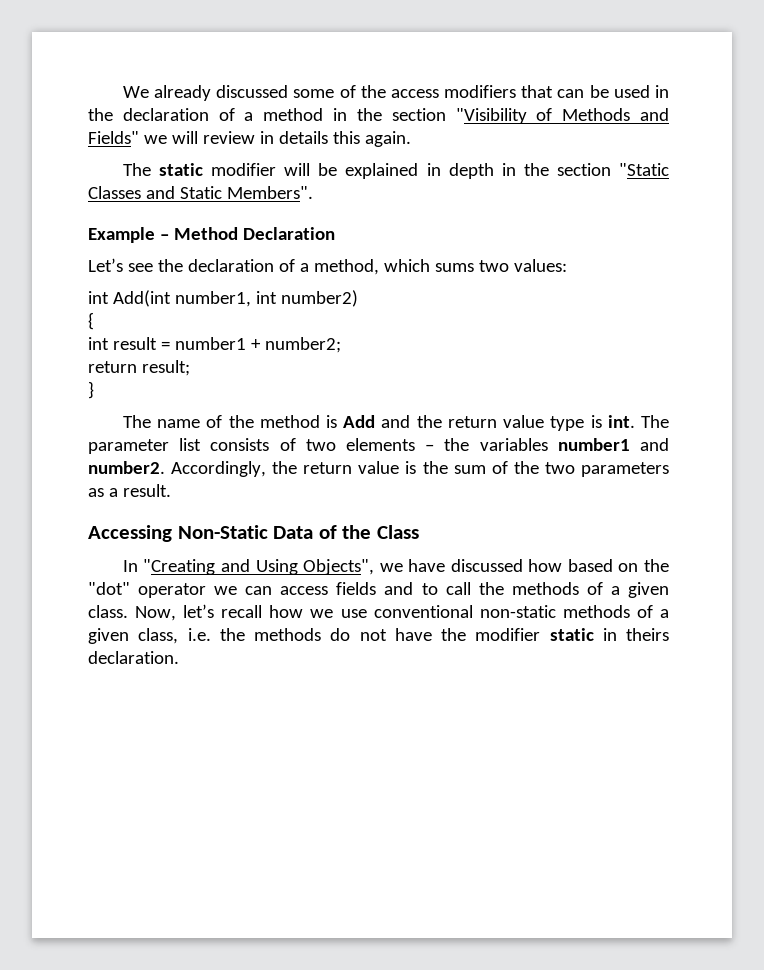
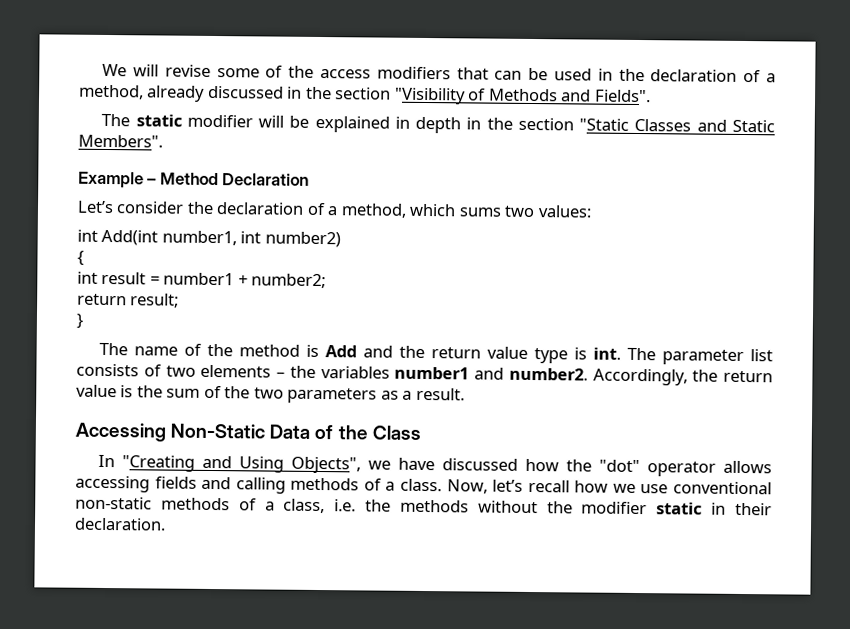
[154,85,289,101] already discussed -> [133,64,211,77] will revise
[263,108,324,121] method -> [79,84,284,102] method, already discussed
[88,131,411,147] Fields" we will review in details this again. -> [594,89,651,103] Fields".
[127,263,153,272] see -> [116,201,185,214] consider
[567,559,639,572] based on -> (560, 465) none
[214,582,670,598] we can access fields and to call the methods of a given -> [723,460,773,474] [75,475,396,494] allows accessing fields and calling methods of a
[88,628,129,644] given -> (275, 506) none
[330,628,432,641] do not have -> [477,500,538,514] without
[626,628,669,641] theirs -> [735,502,772,516] their

